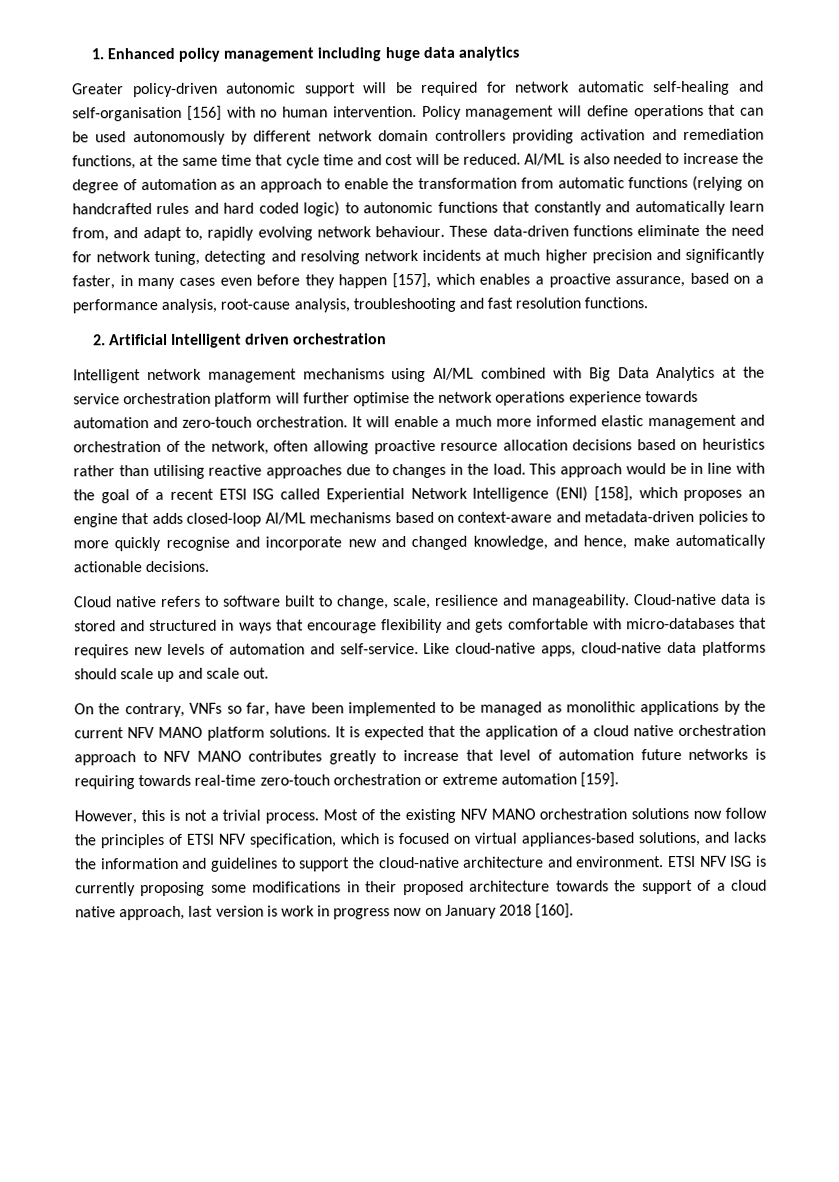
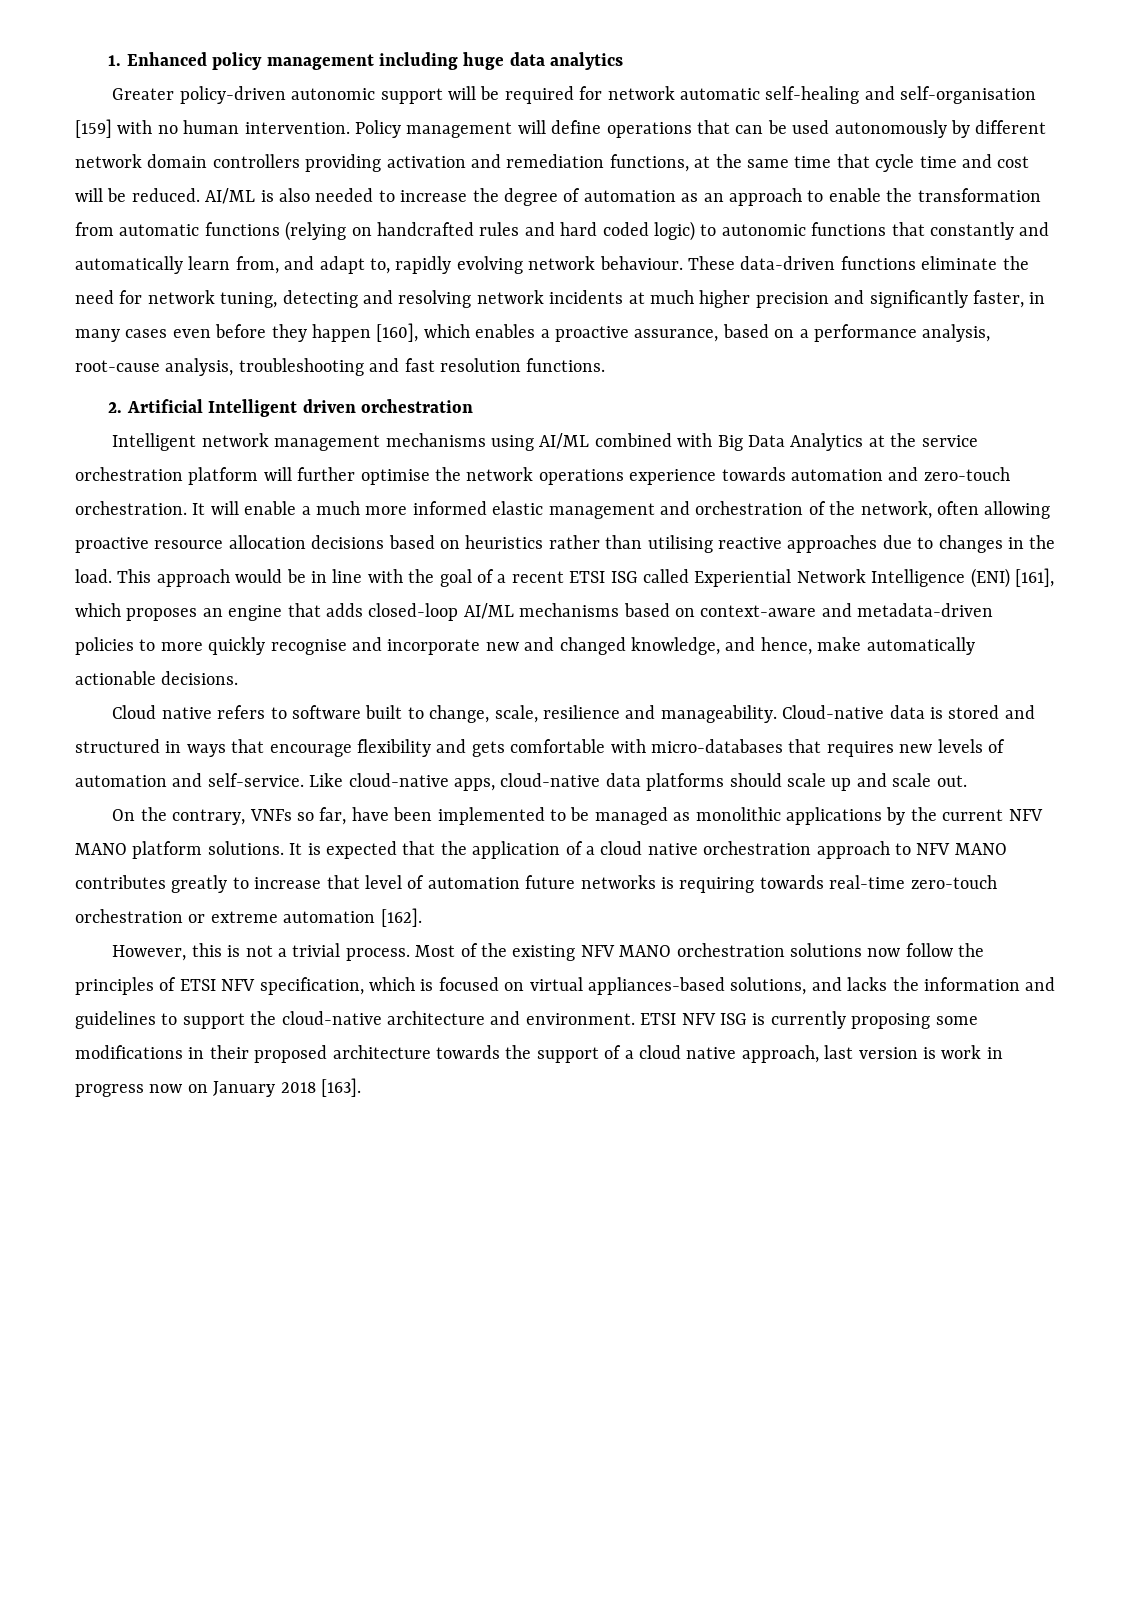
[186,105,222,121] [156] -> [75,119,112,138] [159]
[392,272,431,289] [157], -> [376,323,419,342] [160],
[593,486,633,502] [158], -> [1014,568,1054,587] [161],
[580,772,620,788] [159]. -> [380,908,422,927] [162].
[535,903,575,919] [160]. -> [321,1078,361,1097] [163].

